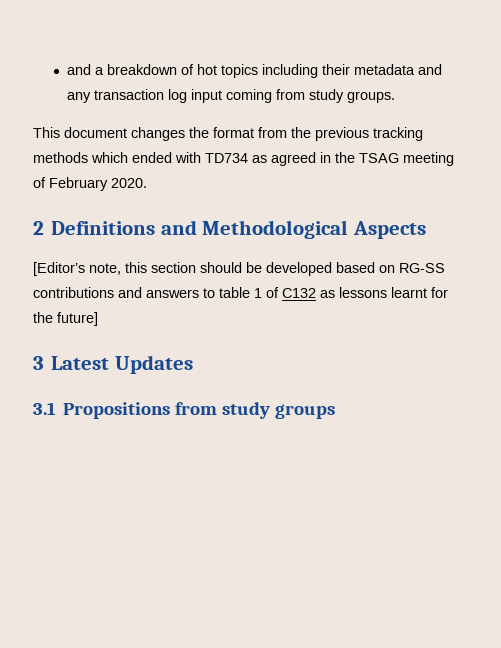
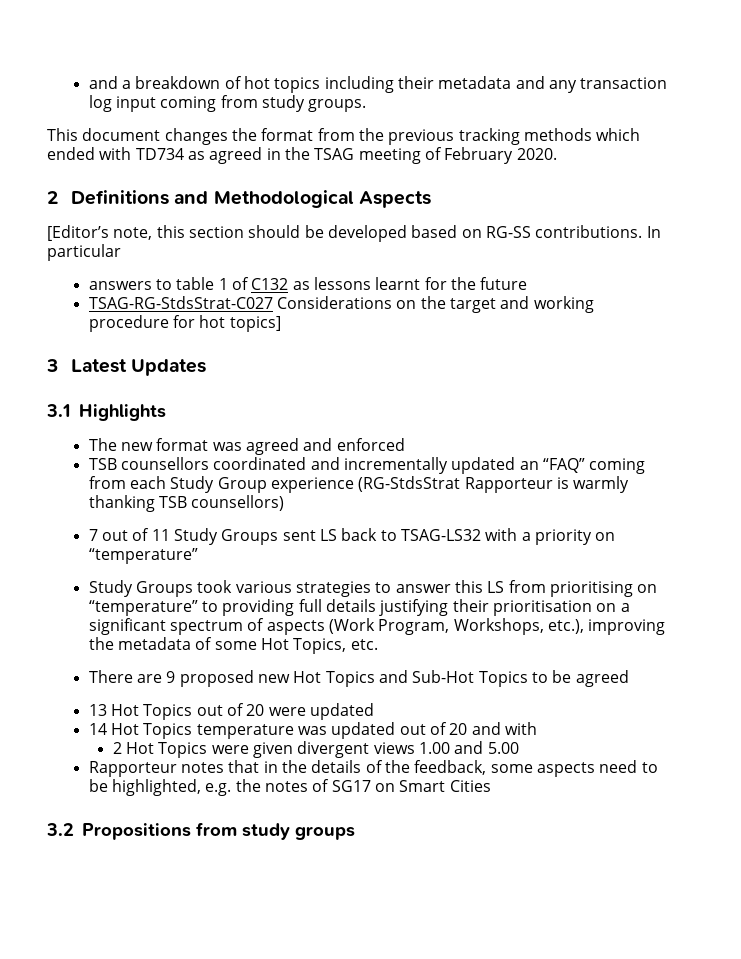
[33,287,142,298] contributions and -> [535,225,661,238] [47,244,121,261] contributions. In particular //
[57,312,98,326] [33,355,193,374] [33,402,56,415] future] // 3 Latest Updates // 3.1 -> [480,277,528,290] [88,296,594,313] [88,315,281,332] [46,359,207,376] [46,404,166,421] [88,438,405,455] [88,457,646,474] [88,476,630,493] [88,495,285,512] [88,528,616,545] [88,548,198,564] [88,580,658,597] [88,599,630,616] [88,618,666,635] [88,637,378,654] [88,670,629,687] [88,703,374,720] [88,722,537,739] [112,741,519,758] [88,760,658,777] [88,779,491,796] [46,823,74,836] future // TSAG-RG-StdsStrat-C027 Considerations on the target and working procedure for hot topics] // 3 Latest Updates // 3.1 Highlights // The new format was agreed and enforced // TSB counsellors coordinated and incrementally updated an “FAQ” coming from each Study Group experience (RG-StdsStrat Rapporteur is warmly thanking TSB counsellors) // 7 out of 11 Study Groups sent LS back to TSAG-LS32 with a priority on “temperature” // Study Groups took various strategies to answer this LS from prioritising on “temperature” to providing full details justifying their prioritisation on a significant spectrum of aspects (Work Program, Workshops, etc.), improving the metadata of some Hot Topics, etc. // There are 9 proposed new Hot Topics and Sub-Hot Topics to be agreed // 13 Hot Topics out of 20 were updated // 14 Hot Topics temperature was updated out of 20 and with // 2 Hot Topics were given divergent views 1.00 and 5.00 // Rapporteur notes that in the details of the feedback, some aspects need to be highlighted, e.g. the notes of SG17 on Smart Cities // 3.2

